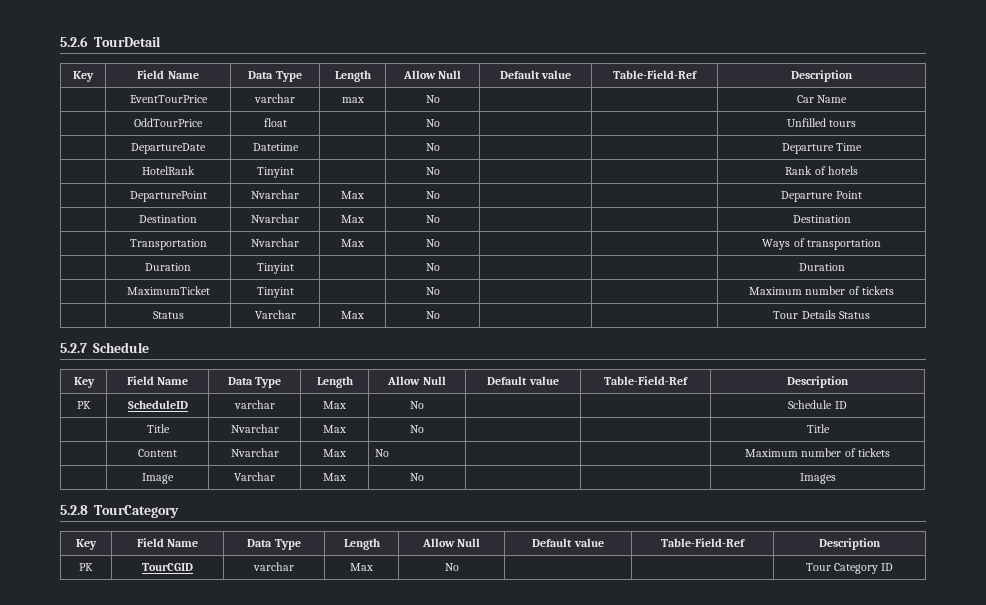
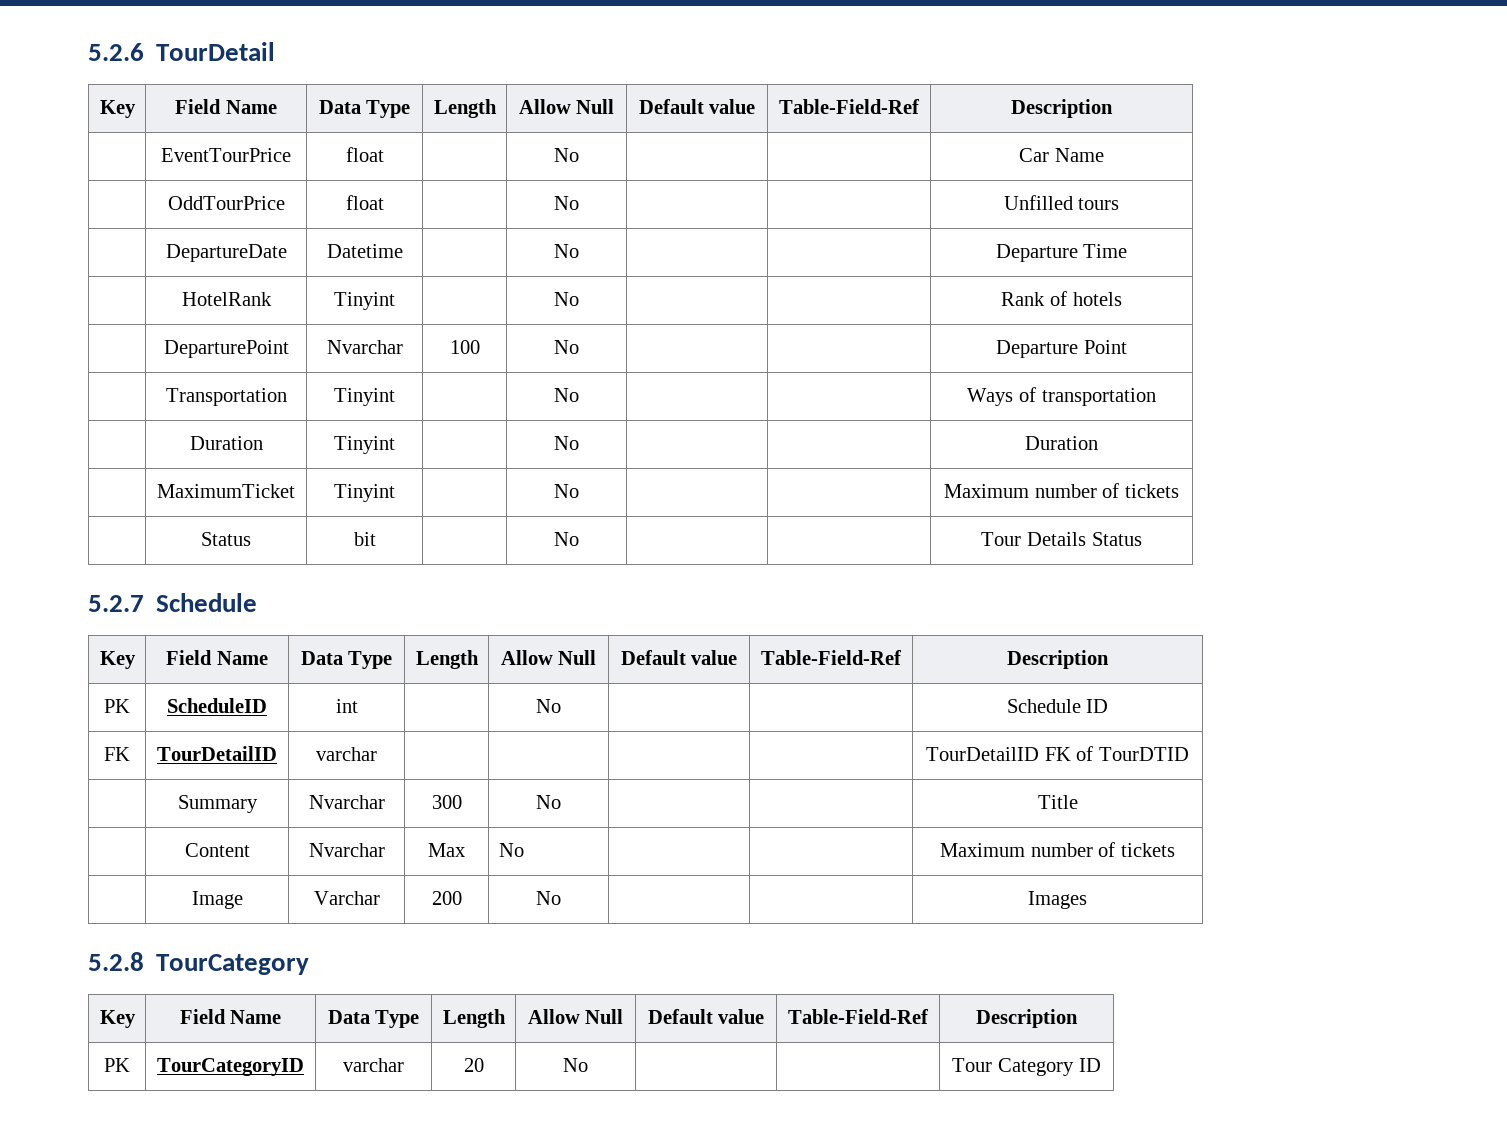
[254,94,295,103] [341,97,364,103] varchar | max -> [345,147,384,162] float |
[341,191,364,199] Max -> [449,340,480,354] 100
[139,215,197,223] [251,214,299,223] [341,215,364,223] [425,215,440,223] [792,215,851,223] // | Destination | Nvarchar | Max | No | | | Destination -> (1127, 347) none
[251,238,299,247] [341,239,364,247] Nvarchar | Max -> [334,388,395,406] Tinyint |
[254,310,296,319] [341,311,364,319] Varchar | Max -> [353,532,376,546] bit |
[233,400,275,409] [323,401,346,409] varchar | Max -> [335,699,358,713] int |
[146,424,170,433] [230,424,279,433] [323,425,346,433] | Title | Nvarchar | Max -> [104,747,130,761] [157,746,277,761] [316,747,377,761] [926,746,1189,761] [177,795,258,813] [308,795,385,809] [431,795,462,809] FK | TourDetailID | varchar | | | | | TourDetailID FK of TourDTID // | Summary | Nvarchar | 300
[323,473,346,481] Max -> [431,891,462,905] 200
[142,563,193,571] [253,562,294,571] [350,563,373,571] TourCGID | varchar | Max -> [157,1058,304,1076] [343,1058,404,1072] [463,1058,484,1072] TourCategoryID | varchar | 20

